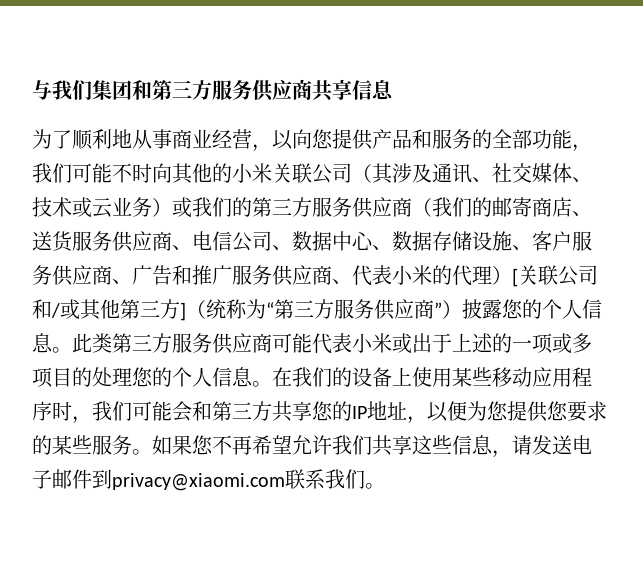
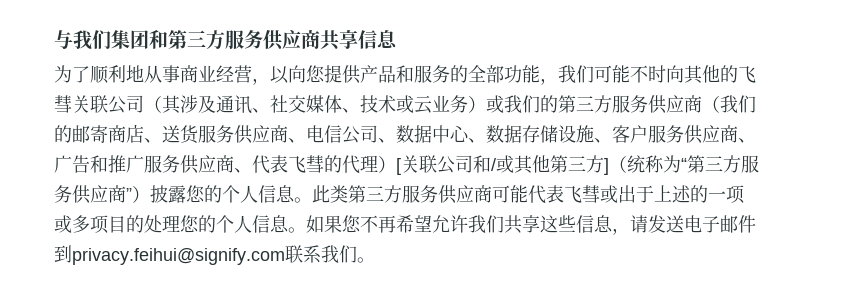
[232,163,272,183] 小米 -> [738,66,756,83] [54,95,72,113] 飞彗
[392,265,432,285] 小米 -> [288,155,324,173] 飞彗
[352,333,392,353] 小米 -> [564,185,600,203] 飞彗
[272,367,592,387] [32,401,607,424] [32,435,152,455] 在我们的设备上使用某些移动应用程序时，我们可能会和第三方共享您的IP地址，以便为您提供您要求的某些服务。 -> (306, 230) none
[112,473,285,491] privacy@xiaomi.com -> [72,248,285,265] privacy.feihui@signify.com

